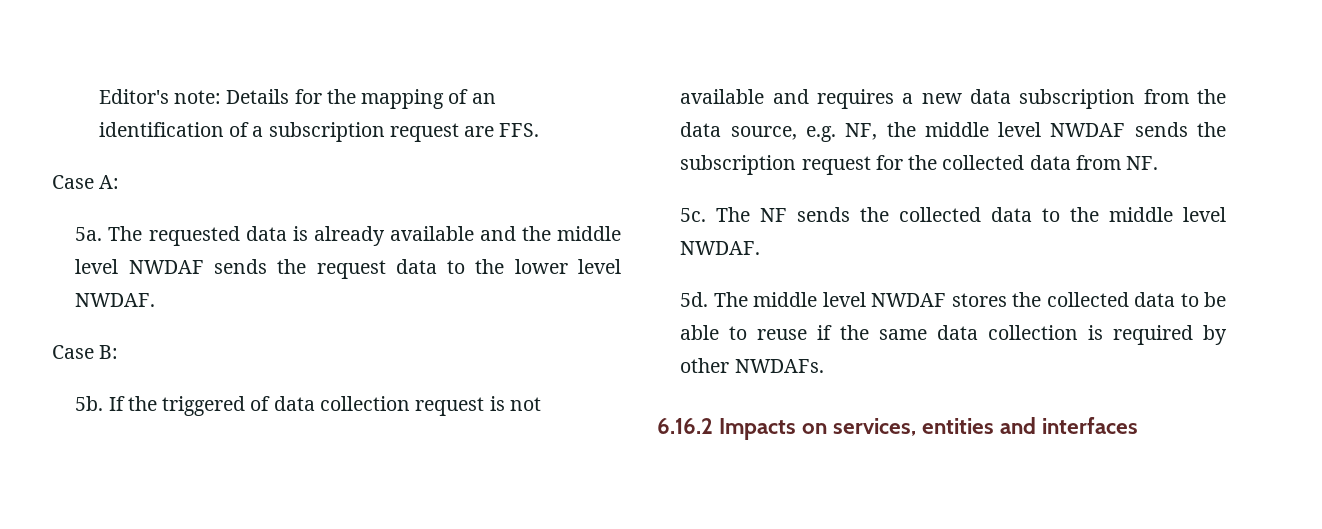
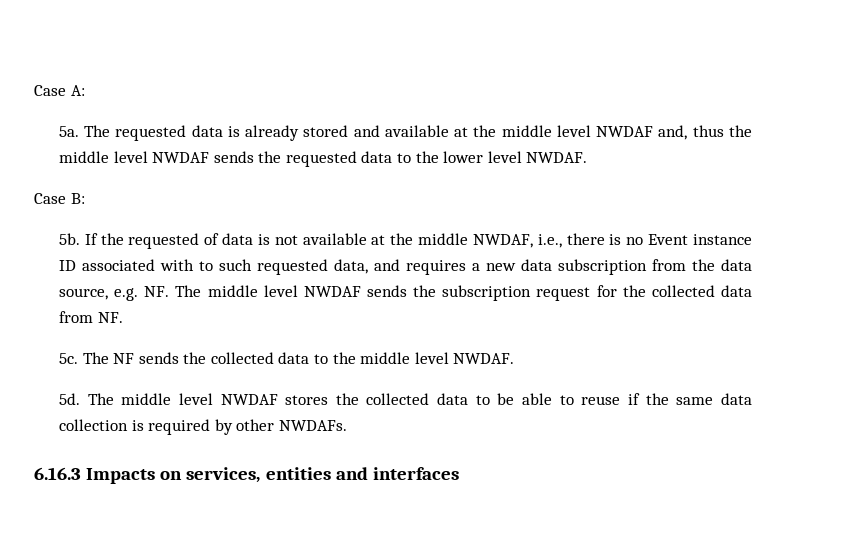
[98,89,496,109] [98,122,540,142] Editor's note: Details for the mapping of an identification of a subscription request are FFS. // -> (34, 90) none
[389,226,621,241] [75,259,386,279] available and the middle level NWDAF sends the request -> [303,125,753,140] [58,151,357,167] stored and available at the middle level NWDAF and, thus the middle level NWDAF sends the requested
[162,396,246,416] triggered -> [128,233,200,249] requested
[319,396,485,416] collection request -> (254, 239) none
(765, 96) none -> [371,233,752,248] [58,259,368,275] at the middle NWDAF, i.e., there is no Event instance ID associated with to such requested data,
[845,122,916,140] NF, the -> [144,285,202,297] NF. The
[657,418,713,434] 6.16.2 -> [34,467,81,480] 6.16.3

